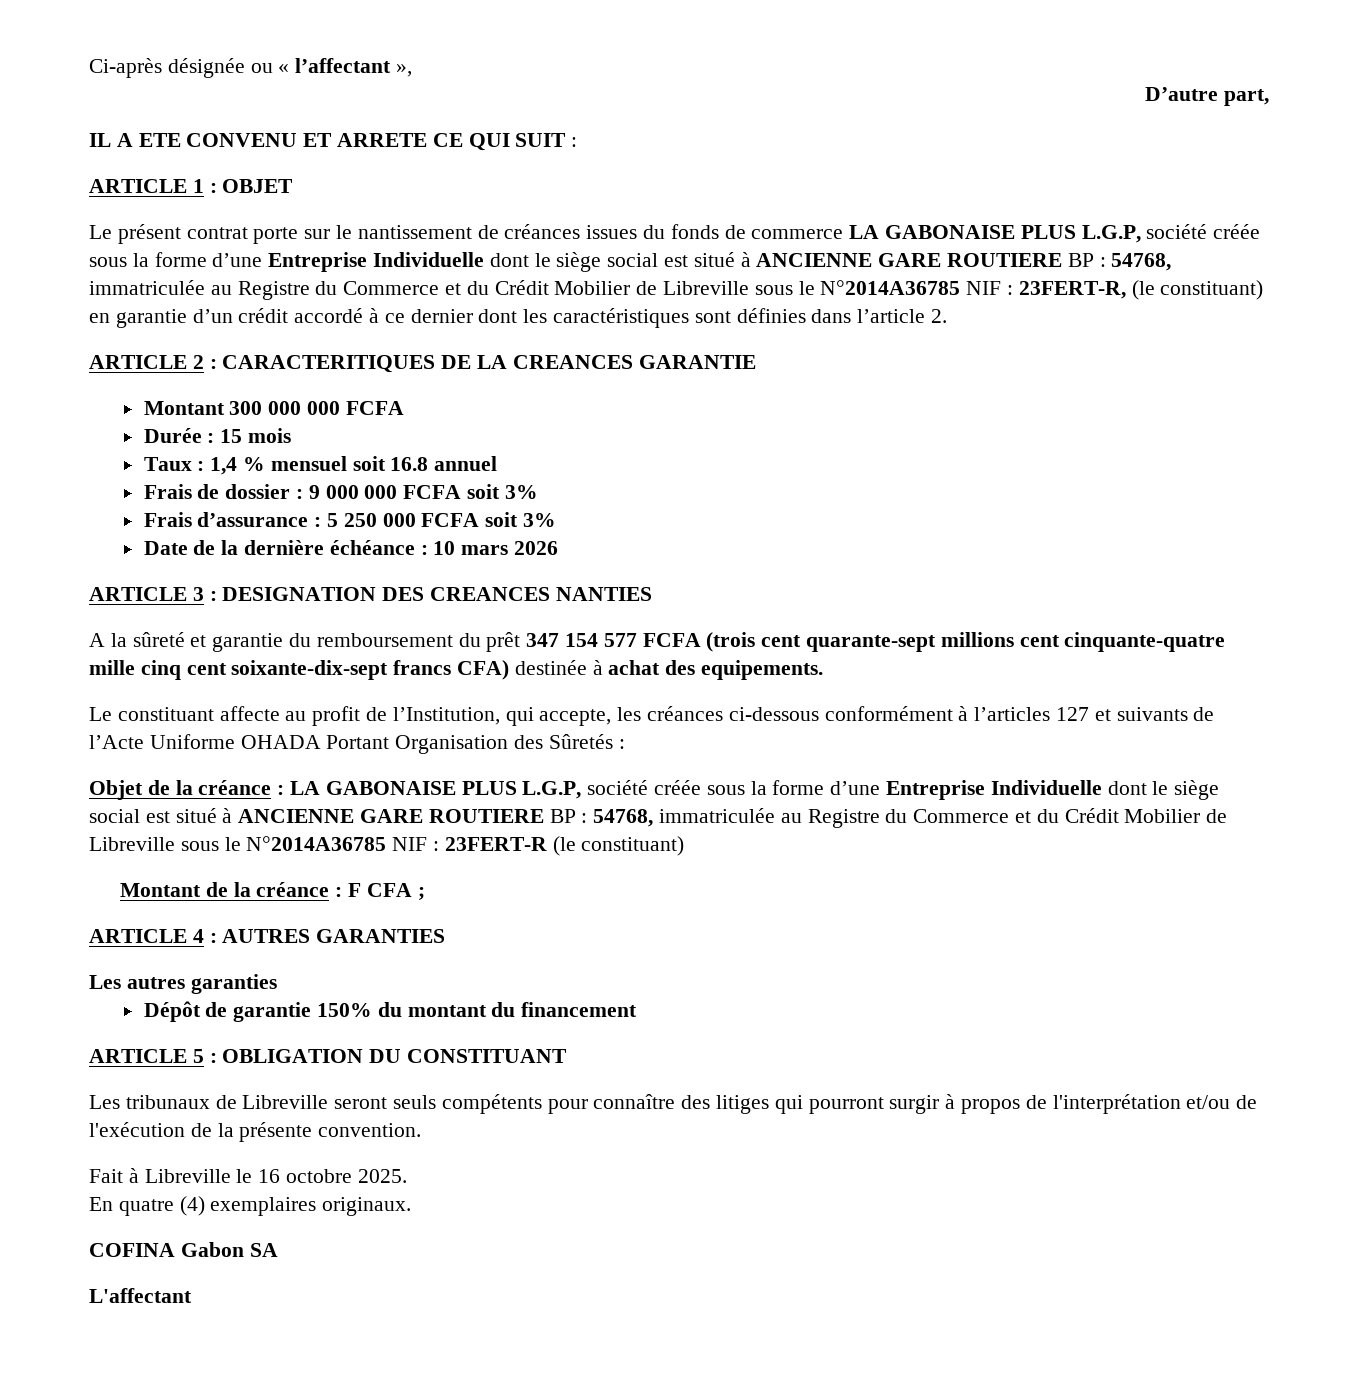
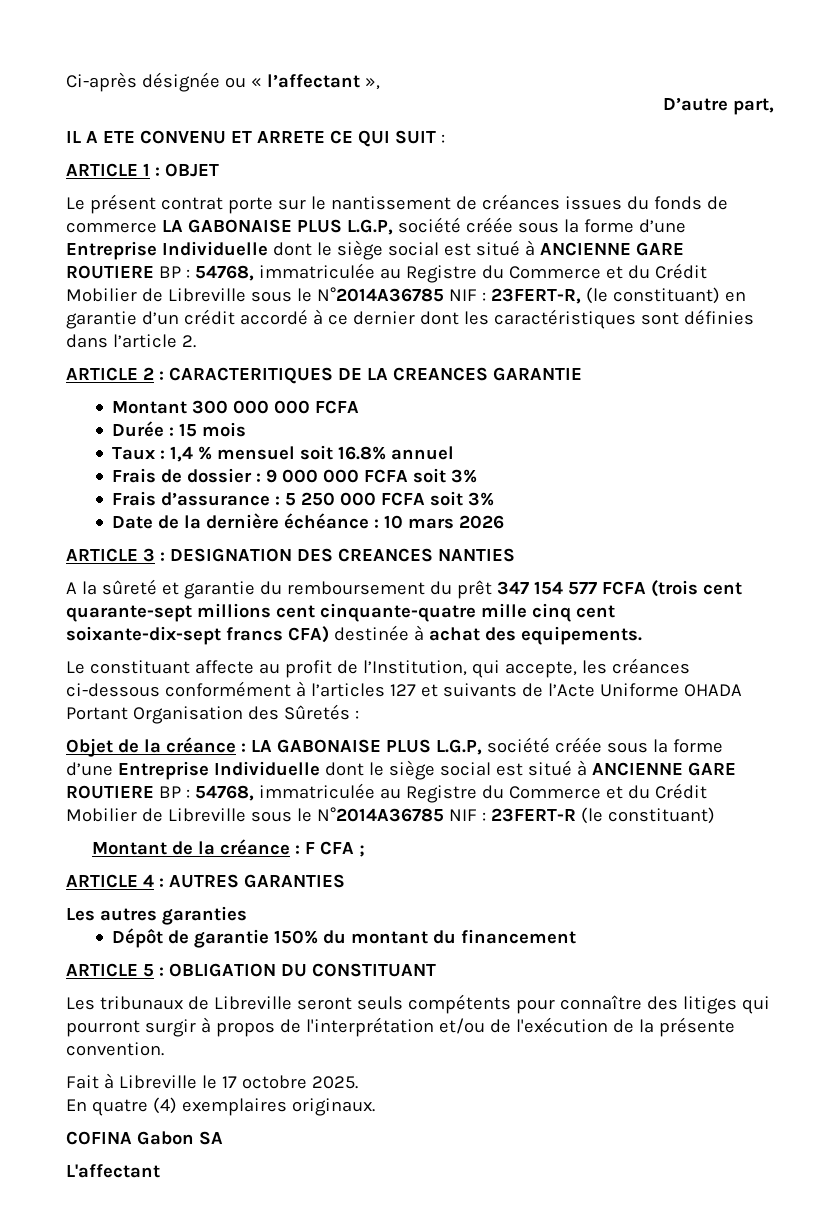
[390,457,429,471] 16.8 -> [338,446,387,460] 16.8%
[258,1169,281,1183] 16 -> [221,1076,237,1088] 17

